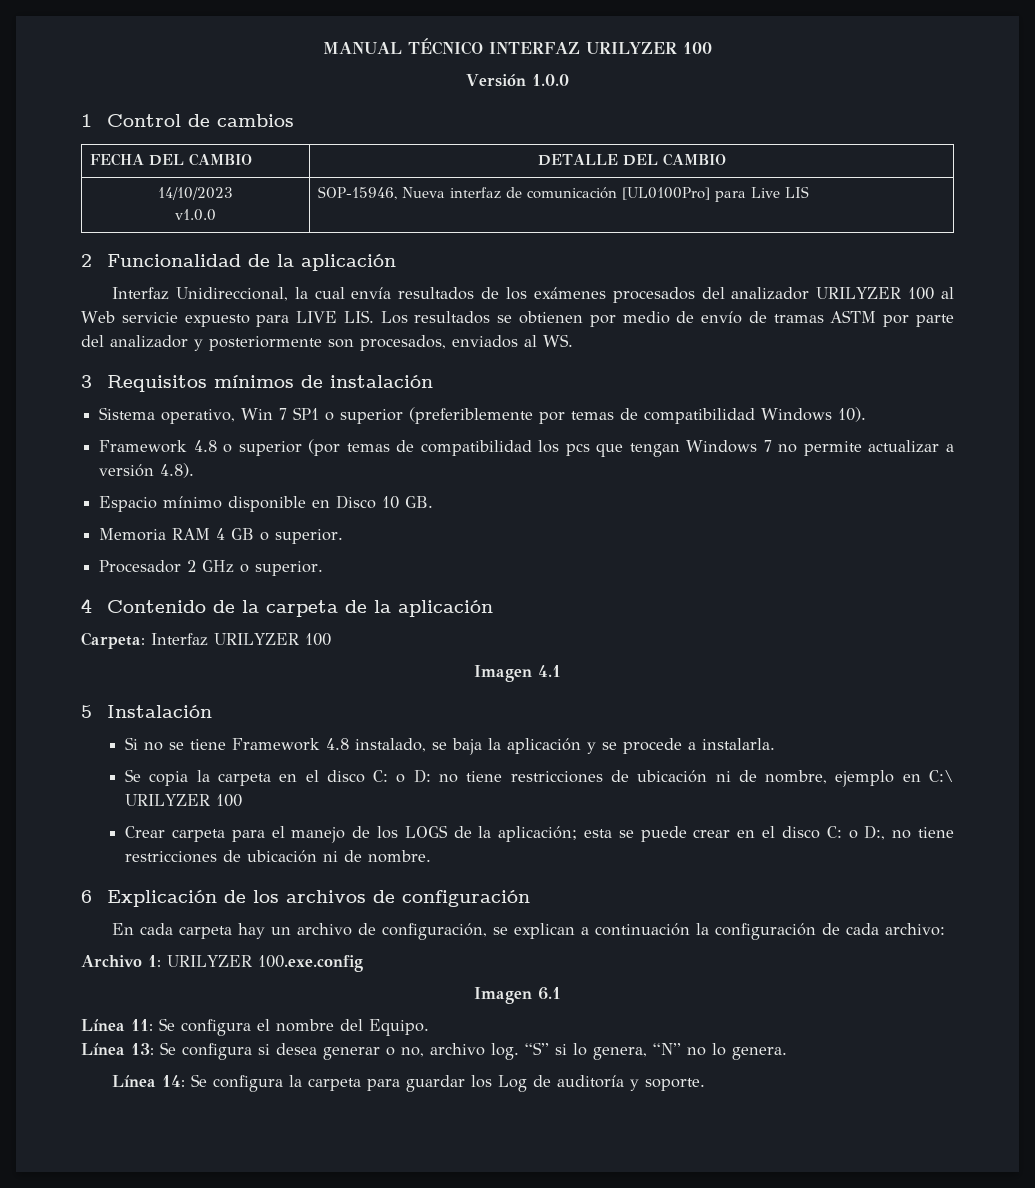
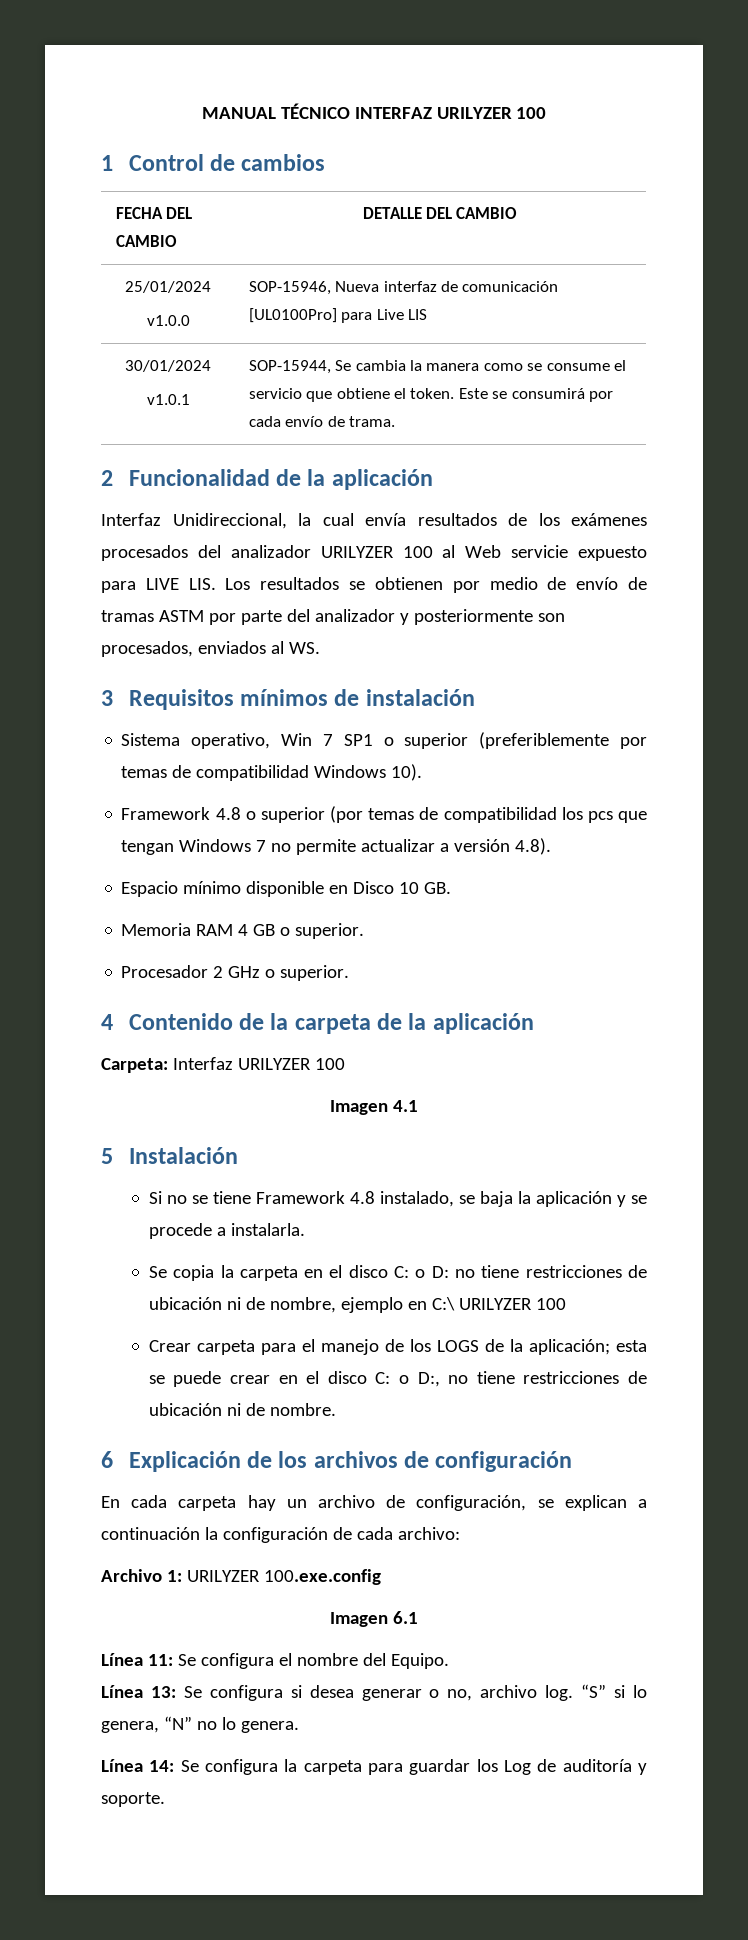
[466,74,569,87] // Versión 1.0.0 -> (547, 113) none
[158,187,233,200] 14/10/2023 -> [125,281,211,293] 25/01/2024
(810, 192) none -> [125,360,211,372] [146,394,190,405] [248,360,627,374] [248,388,614,402] [248,416,395,427] // 30/01/2024 // v1.0.1 | SOP-15944, Se cambia la manera como se consume el servicio que obtiene el token. Este se consumirá por cada envío de trama.

